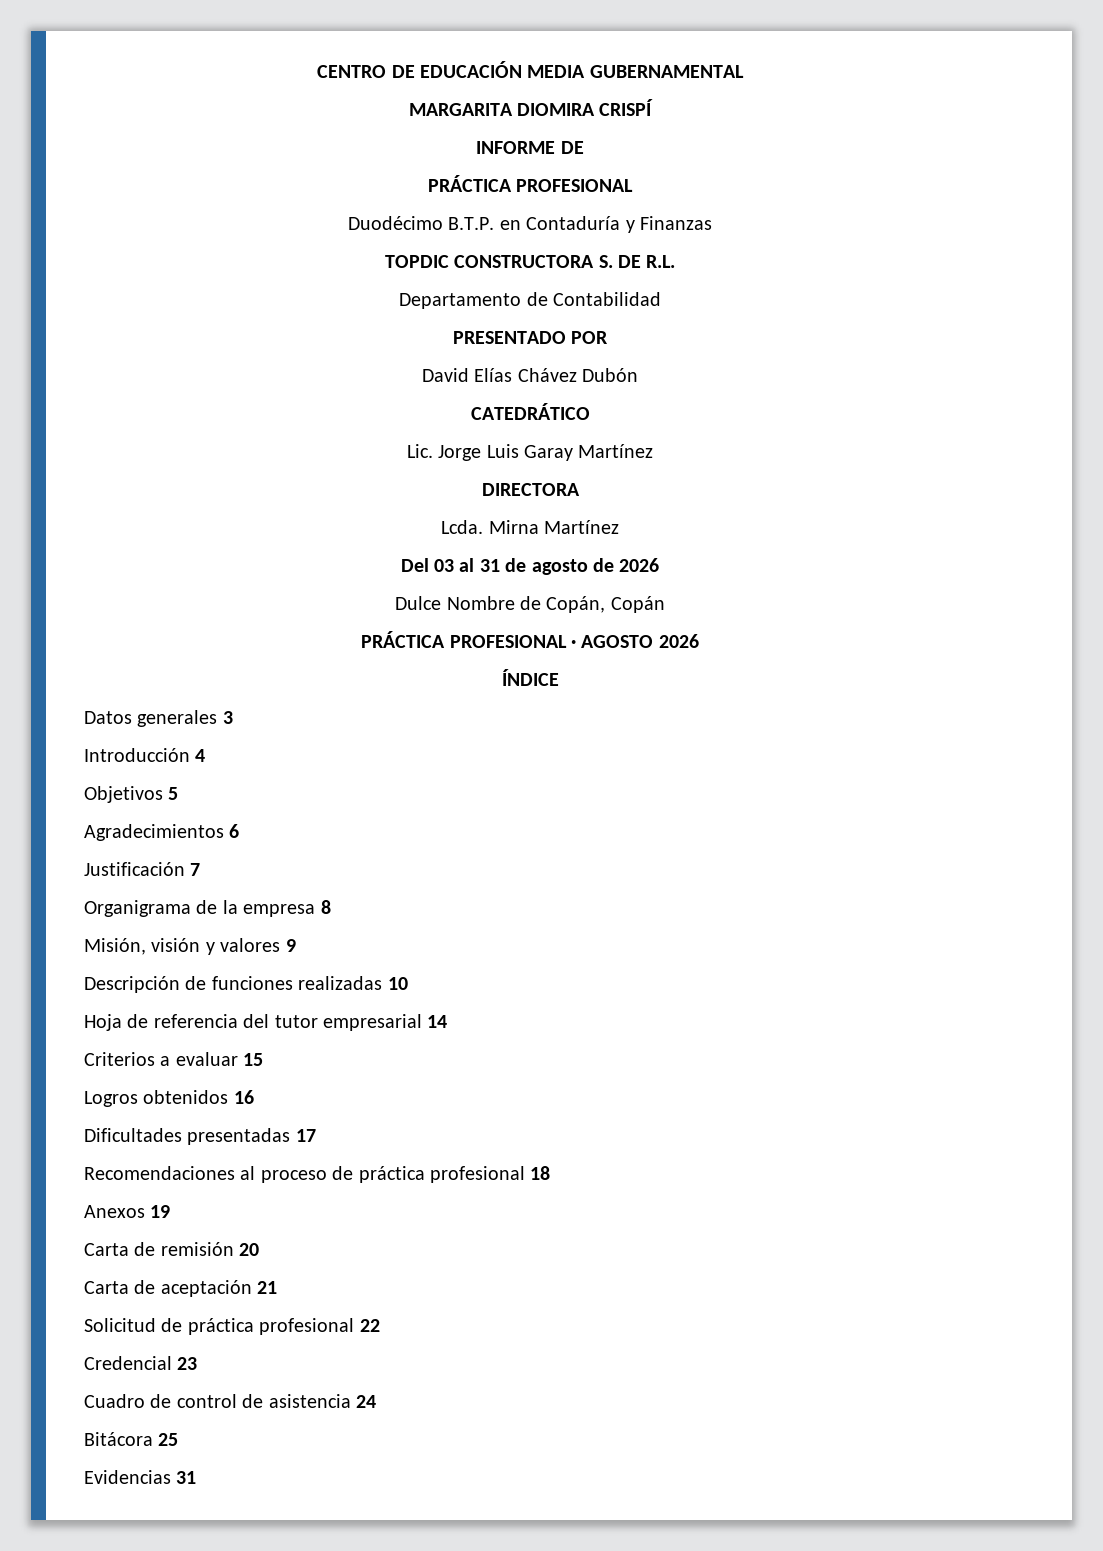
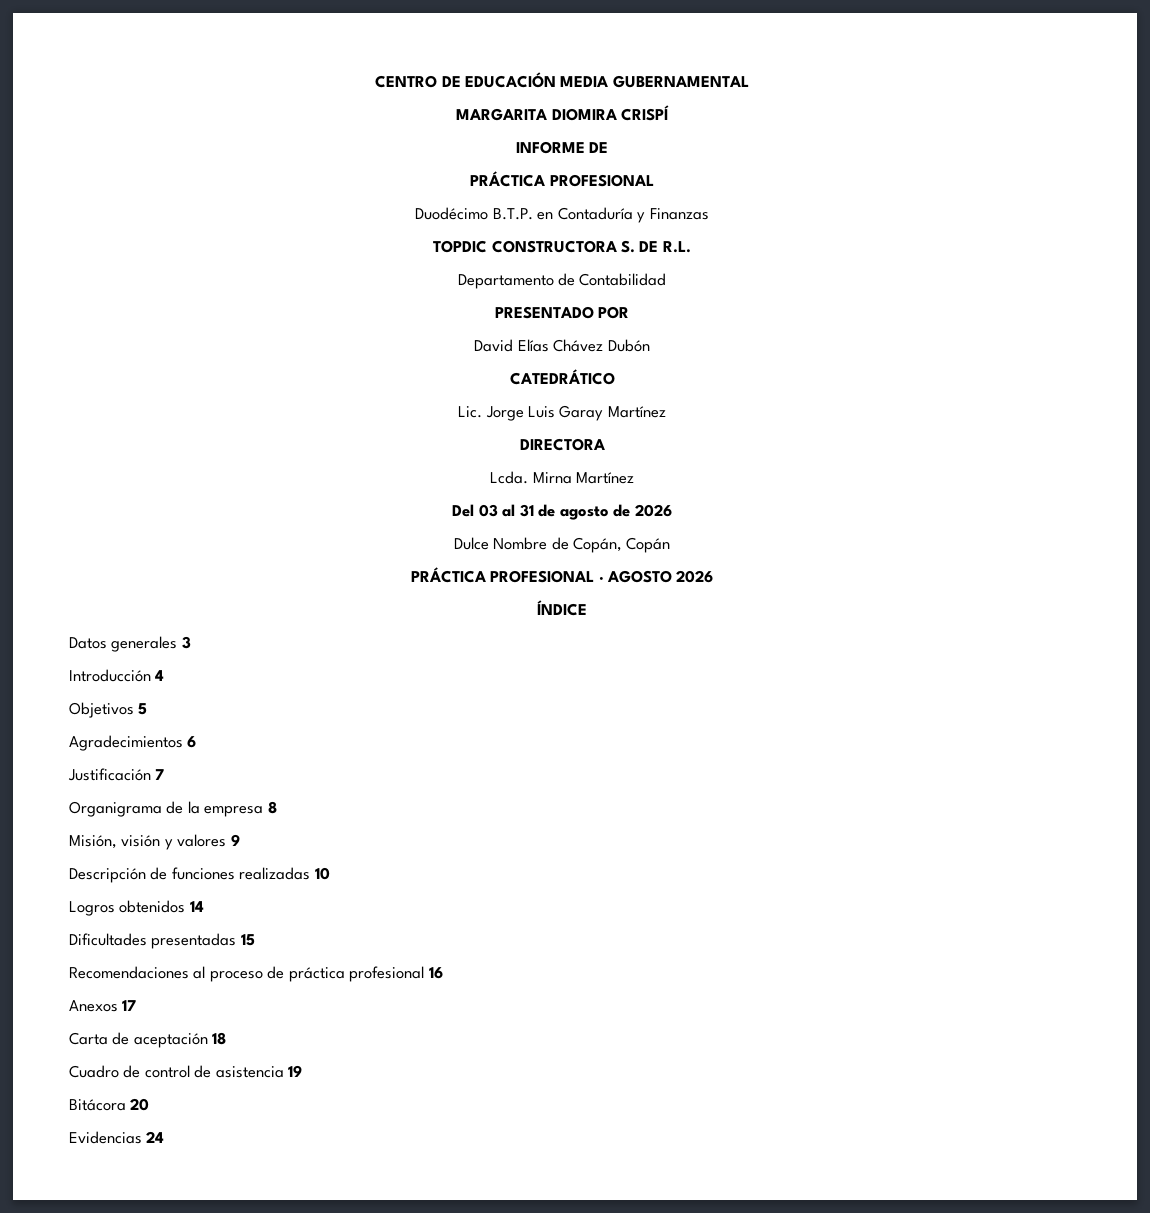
[84,1014,448,1031] [84,1052,264,1066] // Hoja de referencia del tutor empresarial 14 // Criterios a evaluar 15 -> (330, 873) none
[233,1090,254,1104] 16 -> [189,901,204,912] 14
[295,1129,316,1142] 17 -> [240,934,255,946] 15
[530,1166,551,1180] 18 -> [428,967,443,979] 16
[150,1205,171,1218] [84,1242,260,1256] [84,1280,278,1297] [84,1318,380,1335] [84,1356,198,1370] 19 // Carta de remisión 20 // Carta de aceptación 21 // Solicitud de práctica profesional 22 // Credencial 23 -> [122,1000,137,1011] [69,1032,227,1048] 17 // Carta de aceptación 18
[356,1395,376,1408] 24 -> [288,1065,303,1077] 19
[158,1433,179,1446] 25 -> [130,1098,150,1111] 20
[176,1471,197,1484] 31 -> [146,1131,165,1143] 24

